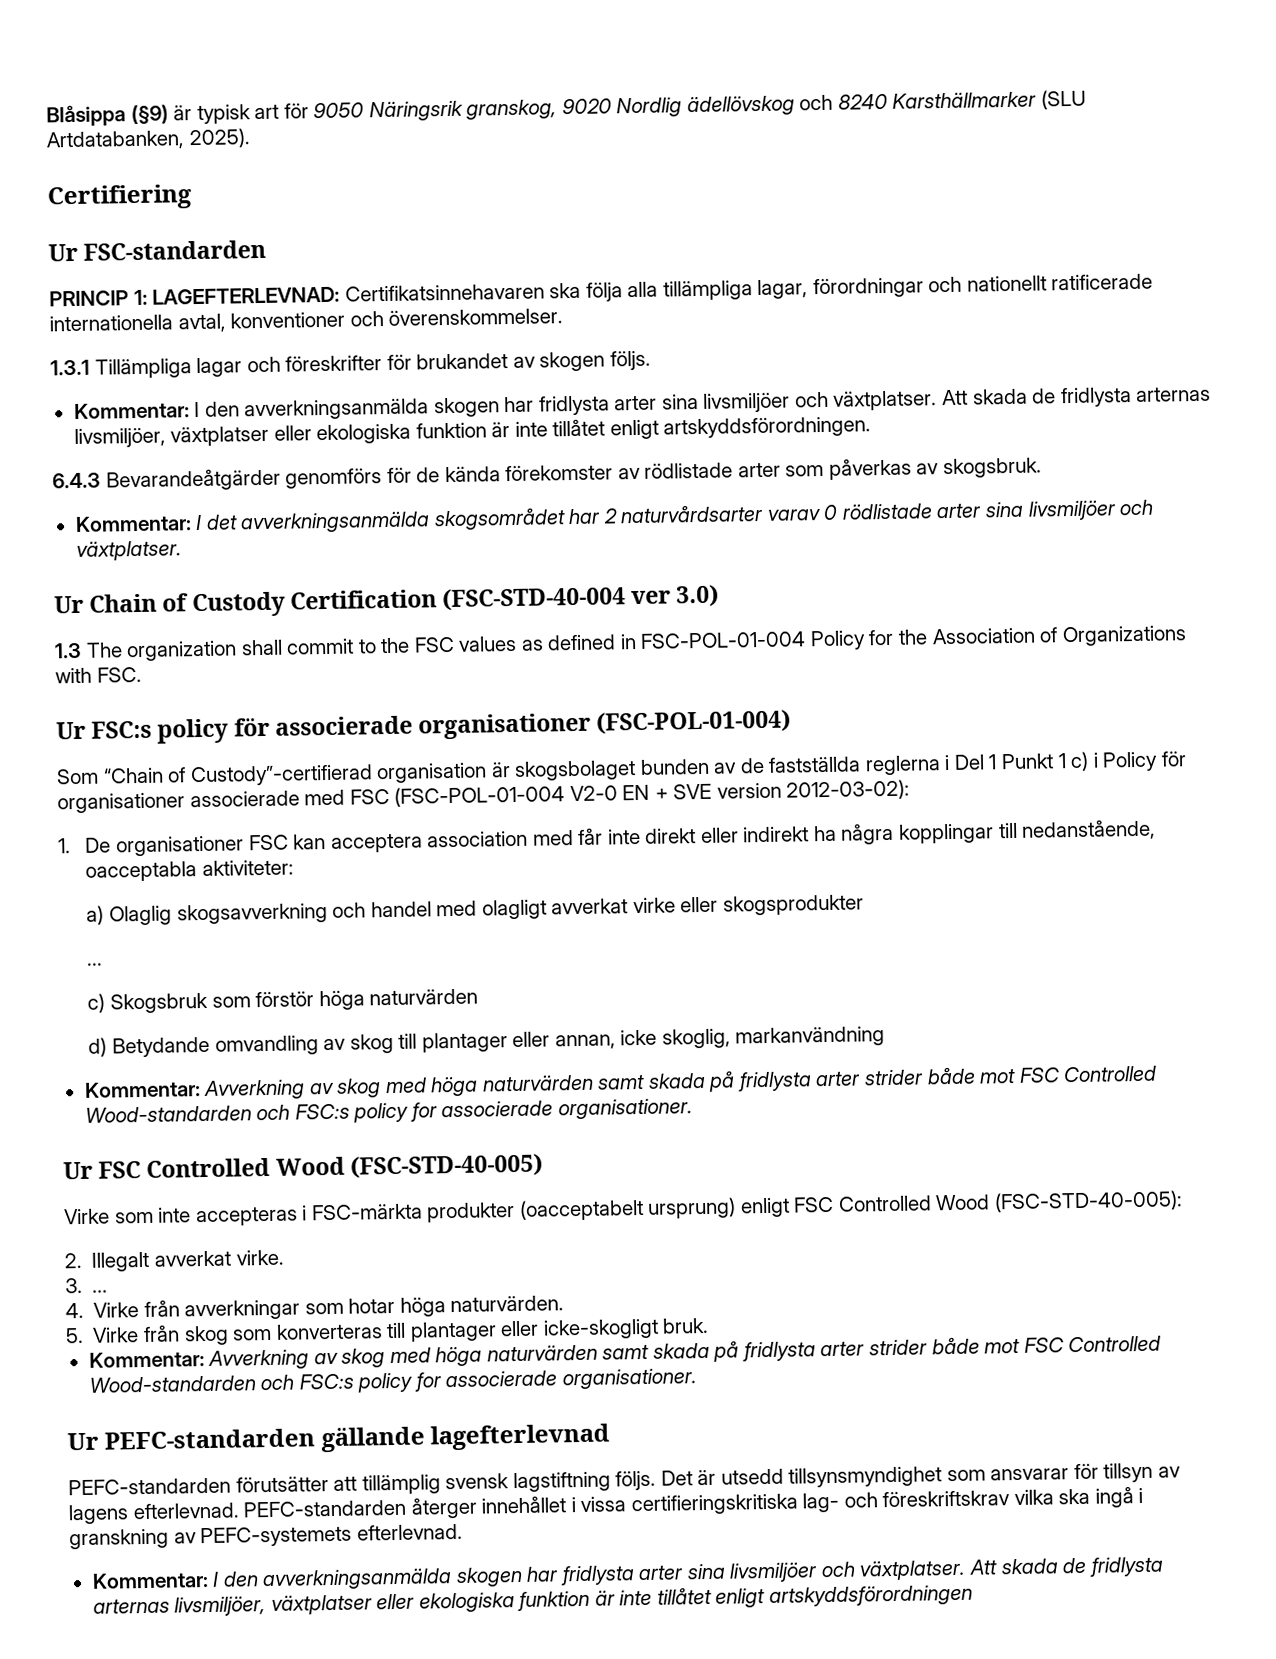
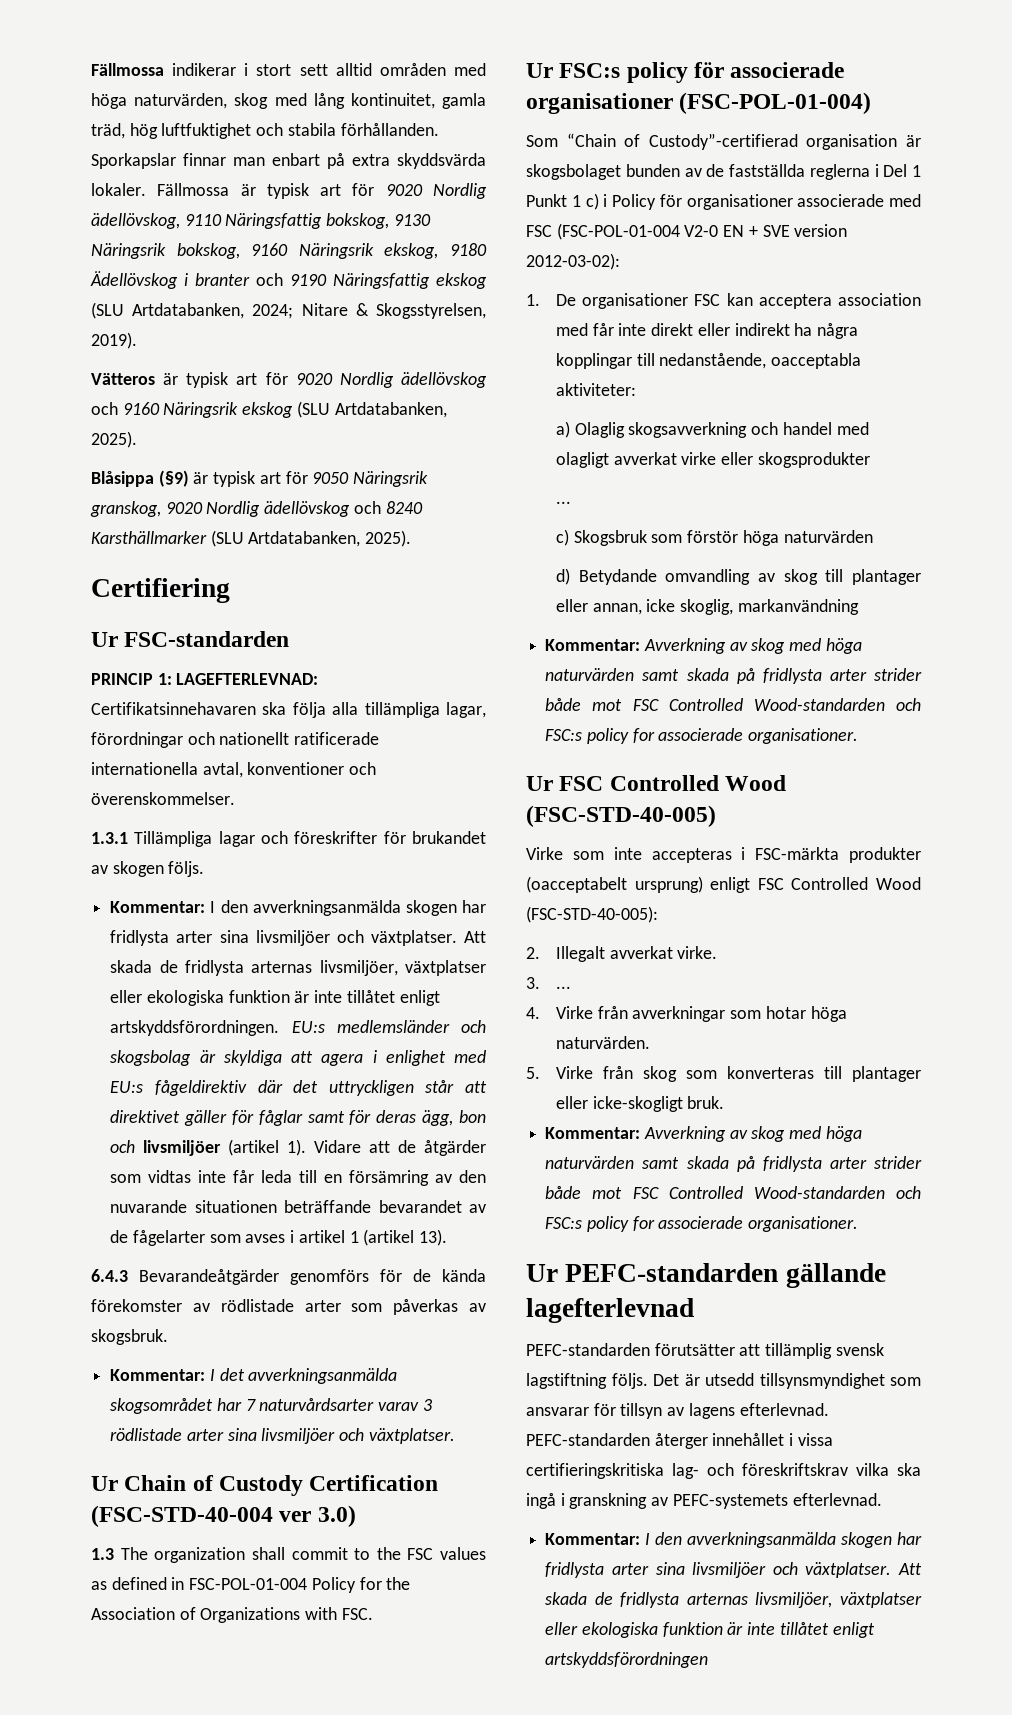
(46, 115) none -> [91,63,486,76] [91,93,486,109] [91,123,439,139] [91,153,486,169] [91,183,487,199] [91,213,431,229] [91,243,487,259] [90,271,487,289] [91,302,486,319] [91,332,137,349] [91,372,487,388] [91,401,447,418] [91,431,137,448] Fällmossa indikerar i stort sett alltid områden med höga naturvärden, skog med lång kontinuitet, gamla träd, hög luftfuktighet och stabila förhållanden. Sporkapslar finnar man enbart på extra skyddsvärda lokaler. Fällmossa är typisk art för 9020 Nordlig ädellövskog, 9110 Näringsfattig bokskog, 9130 Näringsrik bokskog, 9160 Näringsrik ekskog, 9180 Ädellövskog i branter och 9190 Näringsfattig ekskog (SLU Artdatabanken, 2024; Nitare & Skogsstyrelsen, 2019). // Vätteros är typisk art för 9020 Nordlig ädellövskog och 9160 Näringsrik ekskog (SLU Artdatabanken, 2025). //
(872, 427) none -> [291,1020,486,1033] [110,1050,486,1066] [110,1080,487,1096] [110,1110,486,1126] [110,1139,487,1156] [110,1170,487,1186] [110,1200,486,1213] [110,1229,448,1246] EU:s medlemsländer och skogsbolag är skyldiga att agera i enlighet med EU:s fågeldirektiv där det uttryckligen står att direktivet gäller för fåglar samt för deras ägg, bon och livsmiljöer (artikel 1). Vidare att de åtgärder som vidtas inte får leda till en försämring av den nuvarande situationen beträffande bevarandet av de fågelarter som avses i artikel 1 (artikel 13).
[602,508,618,524] 2 -> [245,1399,256,1411] 7
[823,504,839,520] 0 -> [422,1399,432,1411] 3

